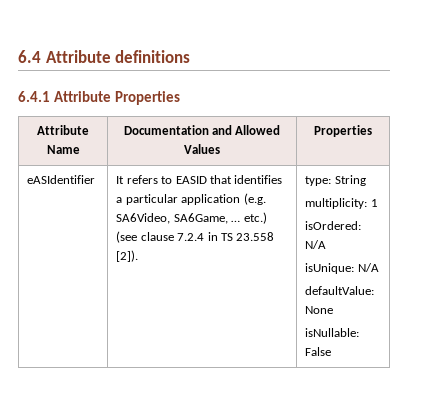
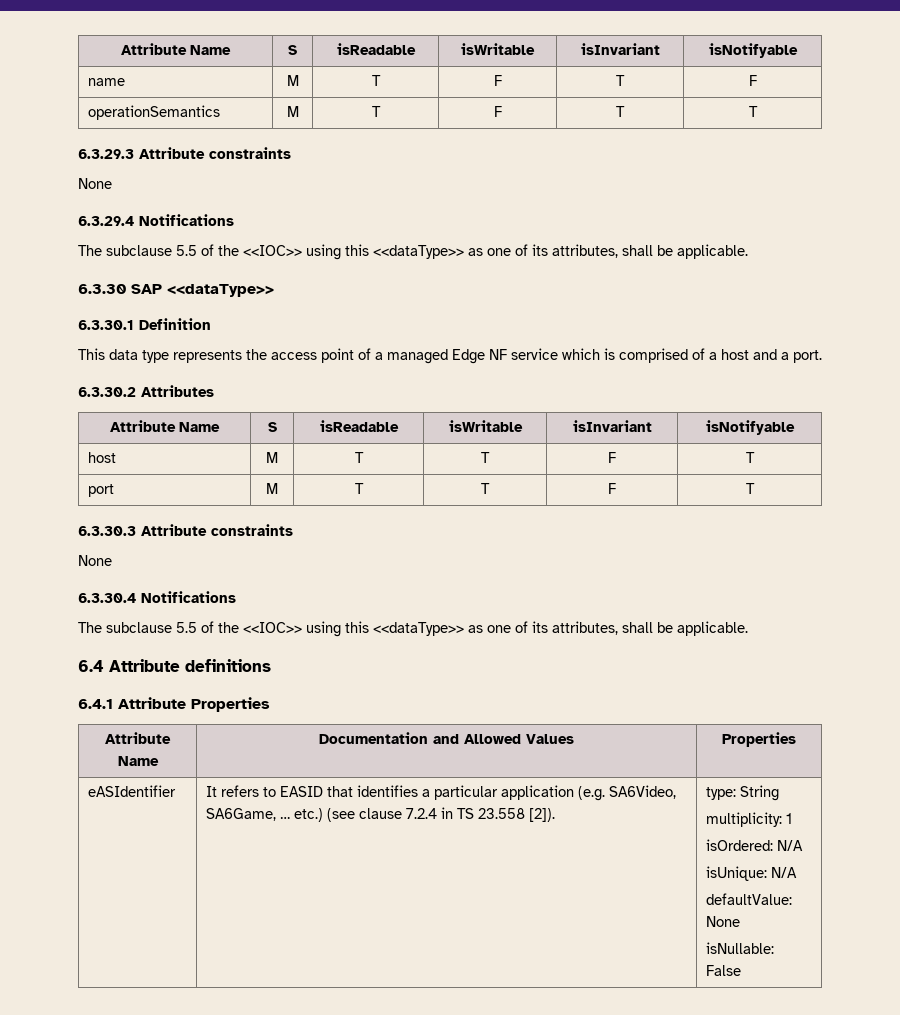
(18, 56) none -> [121,43,231,55] [288,45,297,55] [336,43,416,55] [461,43,535,55] [580,43,660,55] [708,43,798,58] [87,78,125,86] [286,75,299,86] [371,75,381,86] [493,75,502,86] [616,75,625,86] [748,75,757,86] [87,105,220,120] [286,106,299,117] [371,106,381,117] [493,106,502,117] [616,106,625,117] [748,106,758,117] [78,147,291,159] [78,178,112,189] [78,214,234,226] [78,244,748,260] [78,284,274,297] [78,318,211,330] [78,348,822,364] [78,385,214,397] [110,420,220,432] [267,422,277,432] [319,420,399,432] [448,420,523,432] [572,420,652,432] [705,420,795,435] [87,452,116,463] [266,452,278,463] [354,452,364,463] [481,452,490,463] [608,452,616,463] [745,452,755,463] [87,484,114,497] [266,483,278,494] [354,483,364,494] [481,483,490,494] [608,483,616,494] [745,483,755,494] [78,524,293,536] [78,555,112,566] [78,591,236,603] [78,621,748,637] Attribute Name | S | isReadable | isWritable | isInvariant | isNotifyable // name | M | T | F | T | F // operationSemantics | M | T | F | T | T // 6.3.29.3 Attribute constraints // None // 6.3.29.4 Notifications // The subclause 5.5 of the <<IOC>> using this <<dataType>> as one of its attributes, shall be applicable. // 6.3.30 SAP <<dataType>> // 6.3.30.1 Definition // This data type represents the access point of a managed Edge NF service which is comprised of a host and a port. // 6.3.30.2 Attributes // Attribute Name | S | isReadable | isWritable | isInvariant | isNotifyable // host | M | T | T | F | T // port | M | T | T | F | T // 6.3.30.3 Attribute constraints // None // 6.3.30.4 Notifications // The subclause 5.5 of the <<IOC>> using this <<dataType>> as one of its attributes, shall be applicable. //

